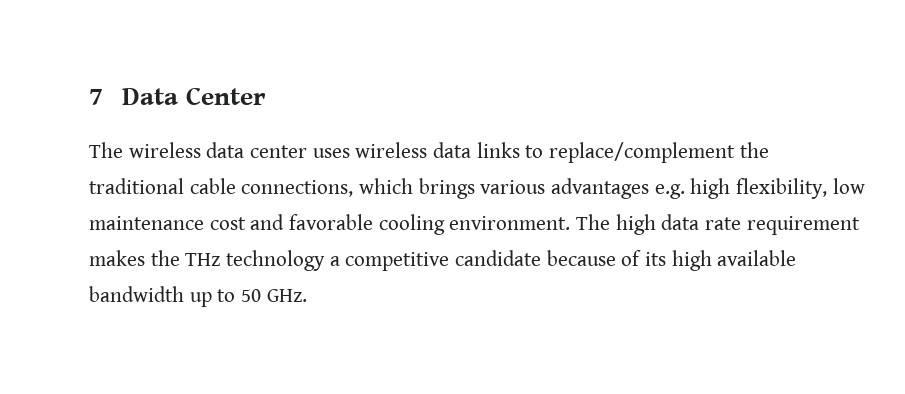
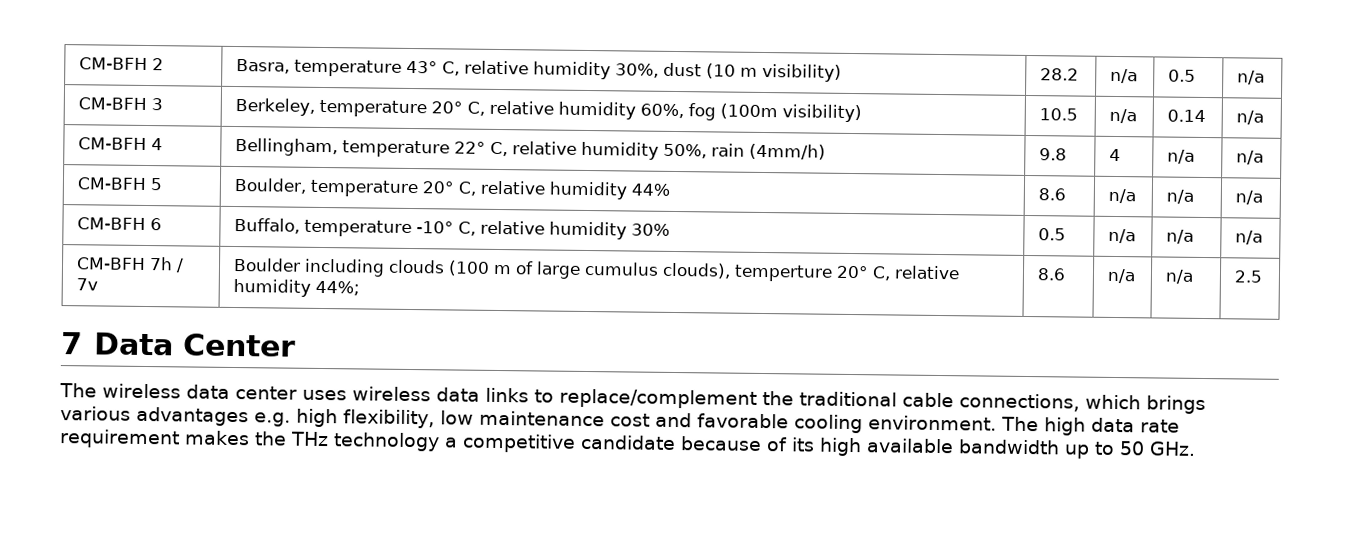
(89, 97) none -> [79,57,165,71] [236,59,843,82] [1040,68,1080,81] [1110,68,1139,84] [1168,69,1197,82] [1237,70,1266,85] [78,97,164,111] [235,98,863,123] [1039,108,1079,121] [1109,108,1138,124] [1167,109,1207,123] [1236,110,1265,125] [78,137,164,151] [235,138,827,160] [1039,148,1068,161] [1109,148,1122,162] [1167,149,1196,164] [1236,150,1265,165] [77,177,164,191] [234,178,671,200] [1038,188,1067,201] [1108,188,1137,204] [1166,189,1195,204] [1235,190,1264,205] [77,217,163,231] [234,218,671,240] [1038,228,1067,241] [1108,228,1137,244] [1166,229,1195,244] [1235,230,1264,245] [76,257,185,273] [76,278,99,291] [233,257,961,282] [233,278,361,297] [1037,268,1067,281] [1107,268,1137,284] [1165,269,1195,284] [1234,270,1264,283] CM-BFH 2 | Basra, temperature 43° C, relative humidity 30%, dust (10 m visibility) | 28.2 | n/a | 0.5 | n/a // CM-BFH 3 | Berkeley, temperature 20° C, relative humidity 60%, fog (100m visibility) | 10.5 | n/a | 0.14 | n/a // CM-BFH 4 | Bellingham, temperature 22° C, relative humidity 50%, rain (4mm/h) | 9.8 | 4 | n/a | n/a // CM-BFH 5 | Boulder, temperature 20° C, relative humidity 44% | 8.6 | n/a | n/a | n/a // CM-BFH 6 | Buffalo, temperature -10° C, relative humidity 30% | 0.5 | n/a | n/a | n/a // CM-BFH 7h / 7v | Boulder including clouds (100 m of large cumulus clouds), temperture 20° C, relative humidity 44%; | 8.6 | n/a | n/a | 2.5 //

